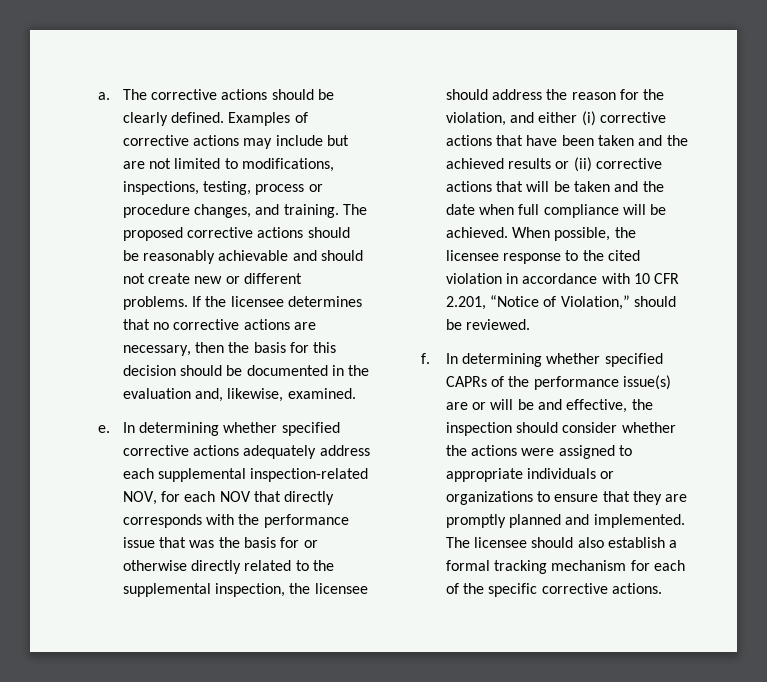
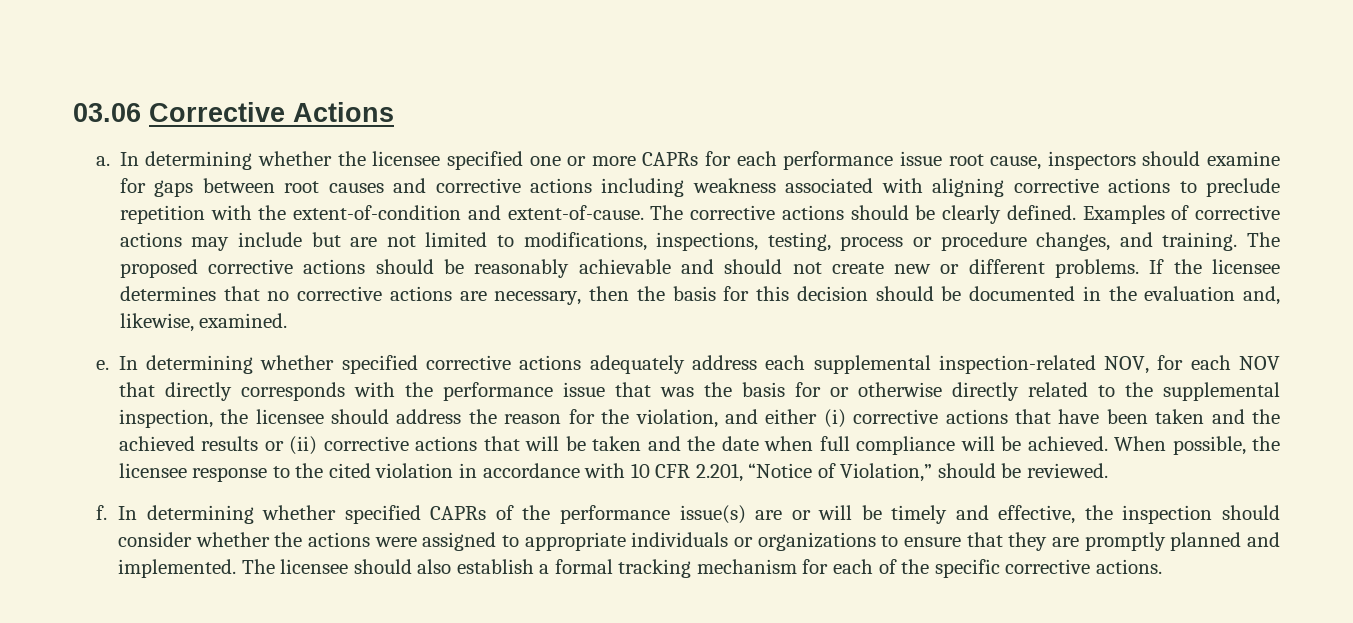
[98,92,111,100] a. -> [73,102,394,122] [95,151,1280,170] [119,178,1281,197] [119,205,644,224] 03.06 Corrective Actions // a. In determining whether the licensee specified one or more CAPRs for each performance issue root cause, inspectors should examine for gaps between root causes and corrective actions including weakness associated with aligning corrective actions to preclude repetition with the extent-of-condition and extent-of-cause.
(534, 404) none -> [891,505,948,524] timely

